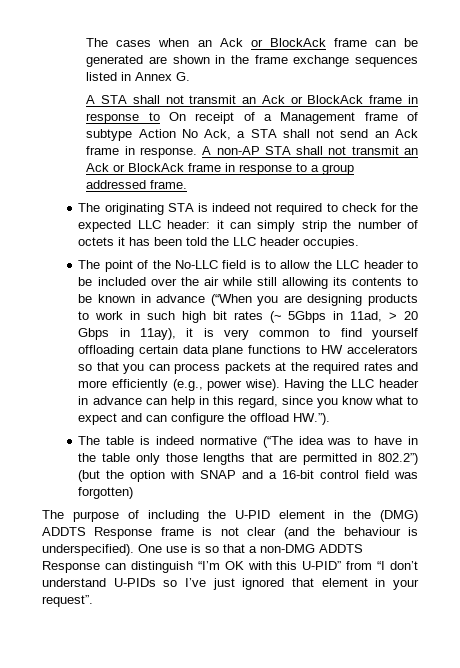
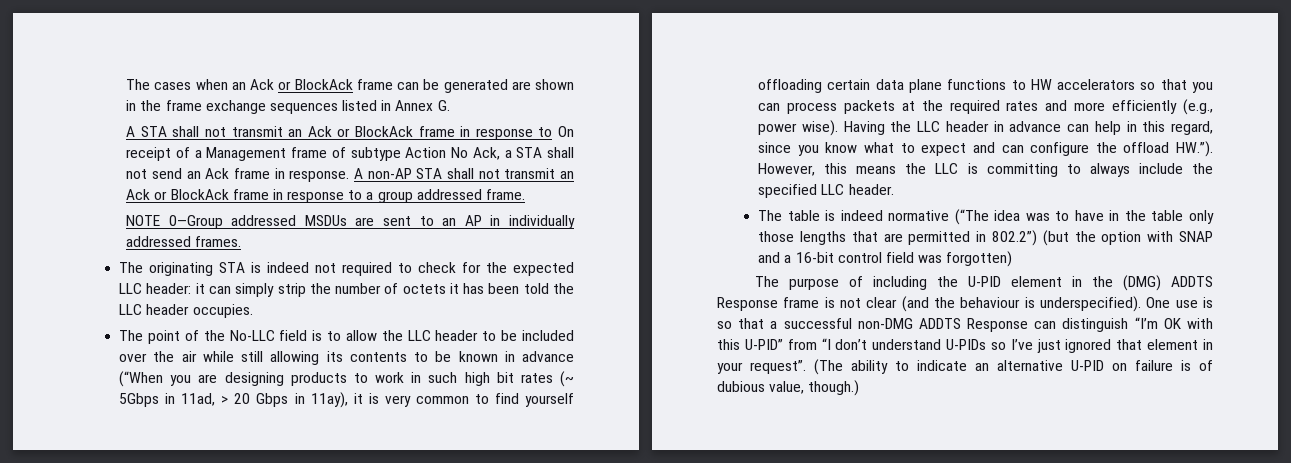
(188, 184) none -> [126,215,575,229] [126,236,242,247] // NOTE 0—Group addressed MSDUs are sent to an AP in individually addressed frames.
(331, 419) none -> [758,163,1213,177] [758,184,894,198] However, this means the LLC is committing to always include the specified LLC header.
(257, 549) none -> [783,318,852,329] successful
(93, 601) none -> [814,359,1213,375] [717,380,860,396] (The ability to indicate an alternative U-PID on failure is of dubious value, though.)

